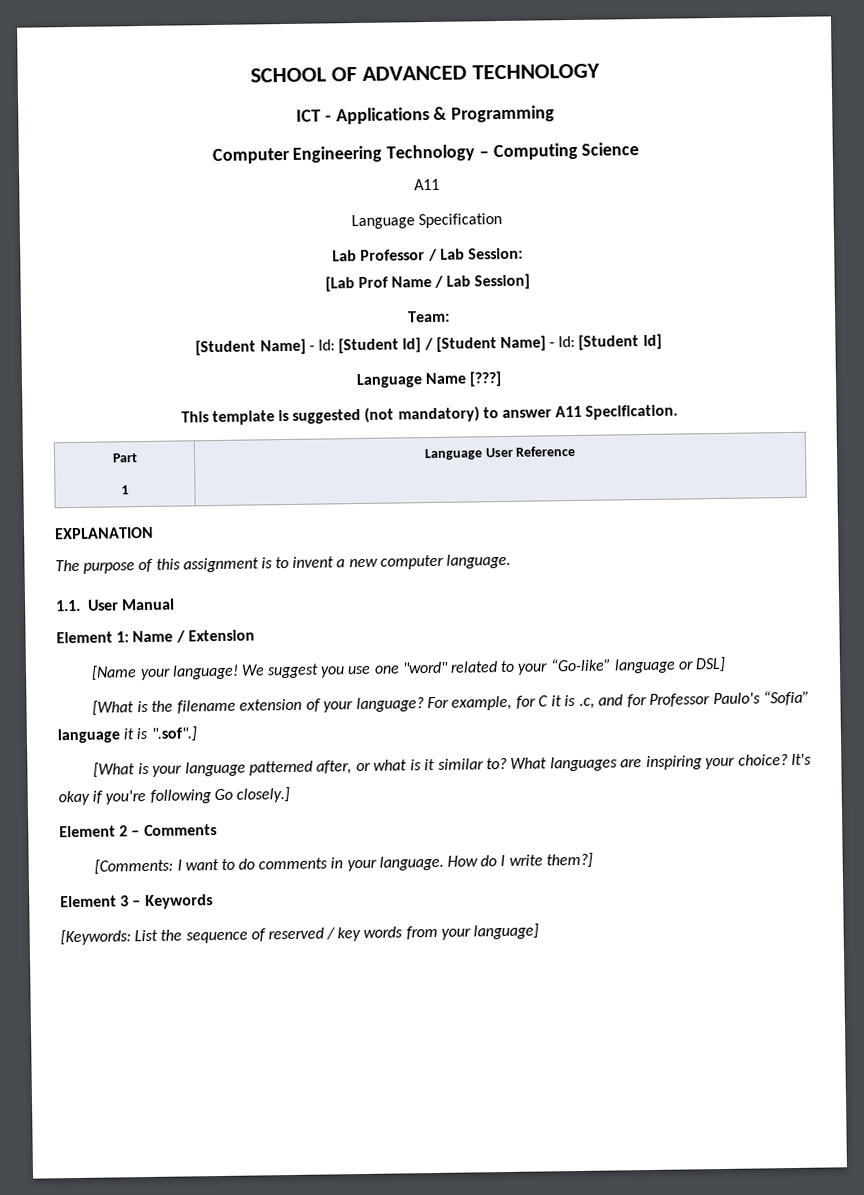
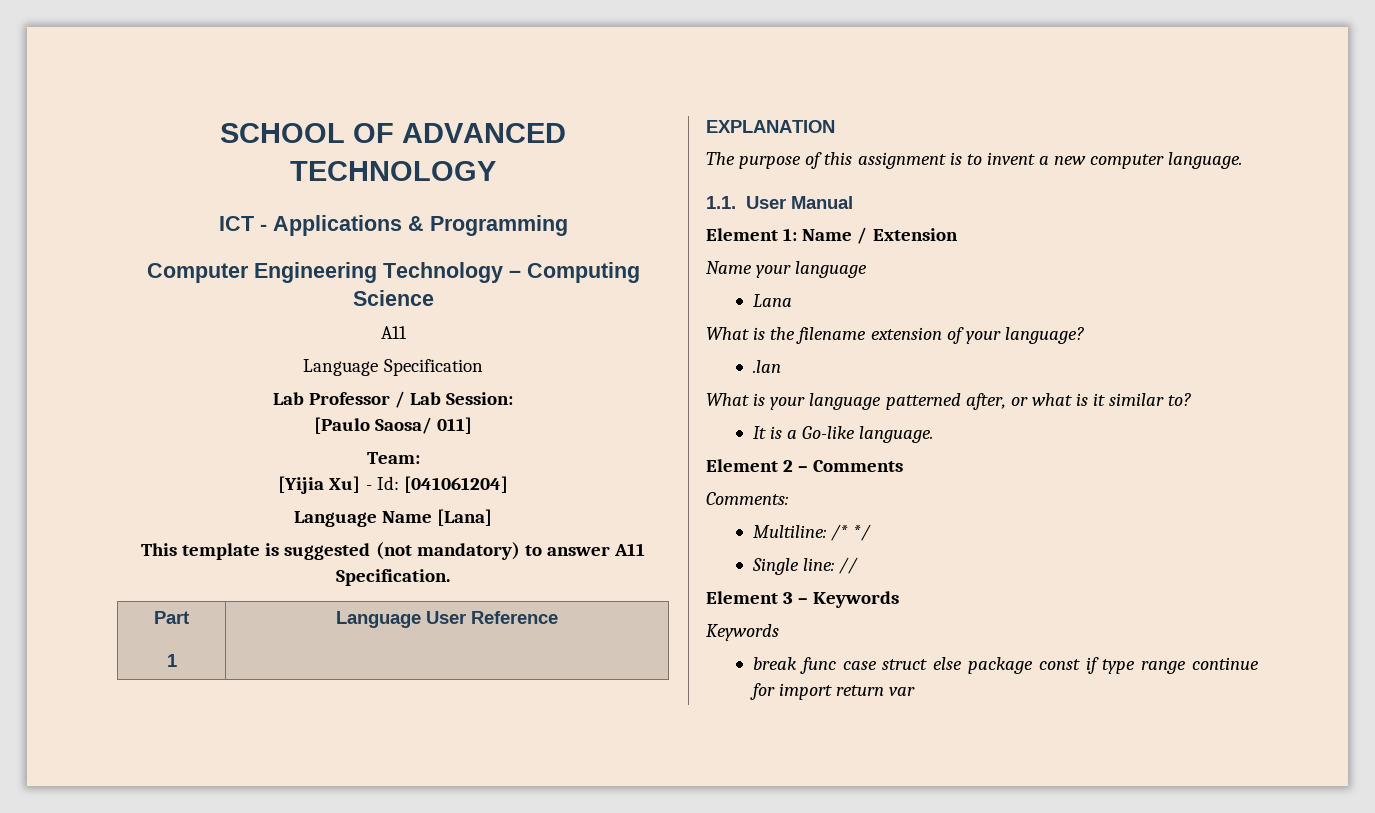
[324,273,531,292] [407,310,450,323] [195,333,662,356] [Lab Prof Name / Lab Session] // Team: // [Student Name] - Id: [Student Id] / [Student Name] - Id: [Student Id] -> [313,417,473,434] [366,452,420,464] [278,476,508,494] [Paulo Saosa/ 011] // Team: // [Yijia Xu] - Id: [041061204]
[469,371,503,387] [???] -> [437,509,493,526] [Lana]
[91,656,727,681] [92,700,135,716] [Name your language! We suggest you use one "word" related to your “Go-like” language or DSL] // [What -> [706,261,868,278] [752,294,792,307] [706,327,749,340] Name your language // Lana // What
[426,690,811,711] [57,726,197,744] [93,762,136,778] For example, for C it is .c, and for Professor Paulo's “Sofia” language it is ".sof".] // [What -> [752,360,781,373] [706,393,749,406] // .lan // What
[510,753,813,772] [58,787,290,806] [59,824,217,838] [94,852,593,875] [60,894,213,910] [60,923,540,946] What languages are inspiring your choice? It's okay if you're following Go closely.] // Element 2 – Comments // [Comments: I want to do comments in your language. How do I write them?] // Element 3 – Keywords // [Keywords: List the sequence of reserved / key words from your language] -> [752,426,934,443] [706,459,904,472] [706,492,788,505] [752,524,872,541] [751,557,859,575] [706,591,900,608] [706,624,779,641] [752,657,1259,674] [749,683,916,700] // It is a Go-like language. // Element 2 – Comments // Comments: // Multiline: /* */ // Single line: // // Element 3 – Keywords // Keywords // break func case struct else package const if type range continue for import return var

